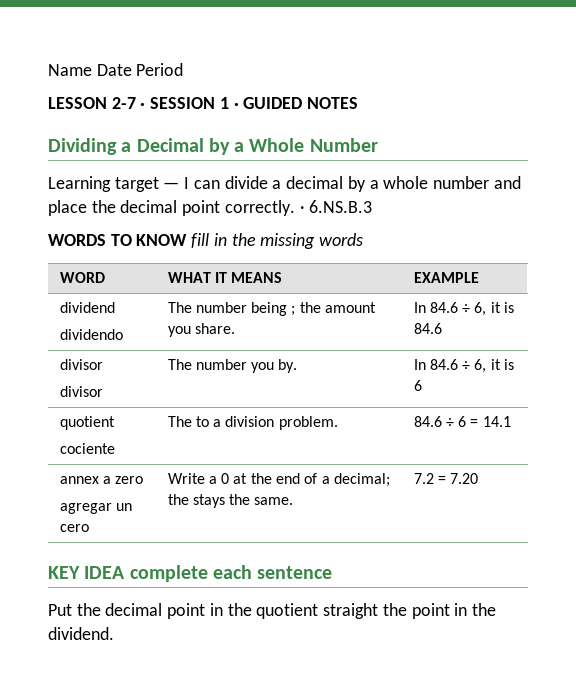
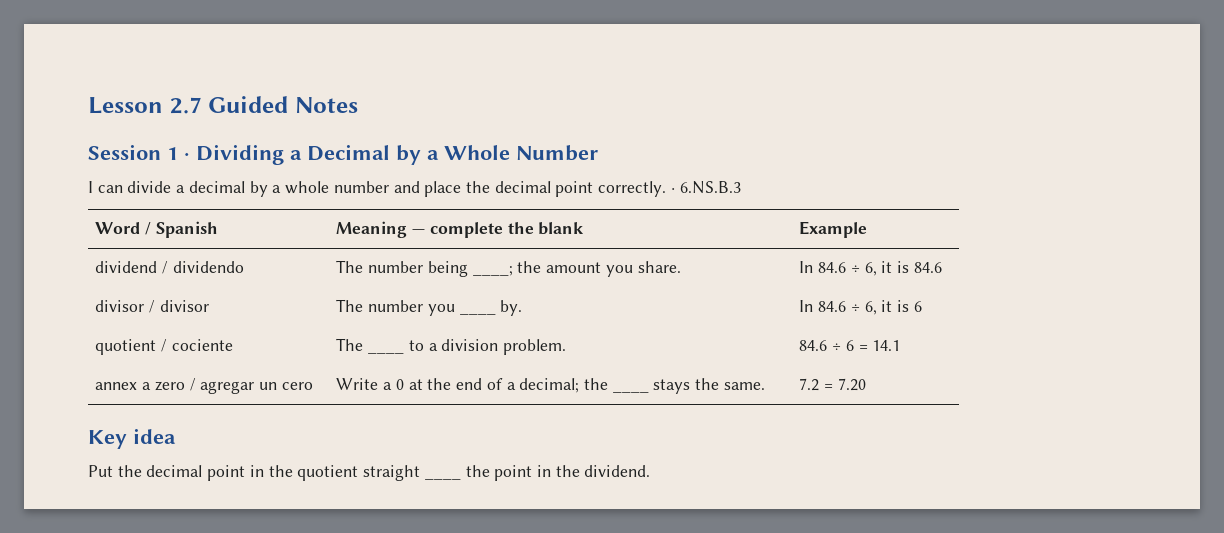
[48,63,184,76] [48,97,359,109] Name Date Period // LESSON 2-7 · SESSION 1 · GUIDED NOTES // -> [88,96,358,114] [88,144,190,160] Lesson 2.7 Guided Notes // Session 1 ·
[48,176,180,192] Learning target — -> (598, 153) none
[48,233,364,249] [59,272,105,283] [167,272,283,283] [413,272,479,283] // WORDS TO KNOW fill in the missing words // WORD | WHAT IT MEANS | EXAMPLE -> [95,221,218,238] [336,221,585,238] [799,221,868,238] // Word / Spanish | Meaning — complete the blank | Example
(115, 307) // -> [162,261,169,274] /
[291,306,296,316] ; -> [472,266,513,276] ____;
(103, 364) // -> [149,300,156,313] /
(275, 367) none -> [459,312,496,315] ____
(115, 423) // -> [161,339,168,352] /
(192, 421) none -> [368,351,405,354] ____
(144, 480) // -> [189,378,196,391] /
(189, 499) none -> [612,390,649,393] ____
[48,565,333,582] KEY IDEA complete each sentence -> [88,428,176,449] Key idea
(379, 611) none -> [424,477,461,480] ____

